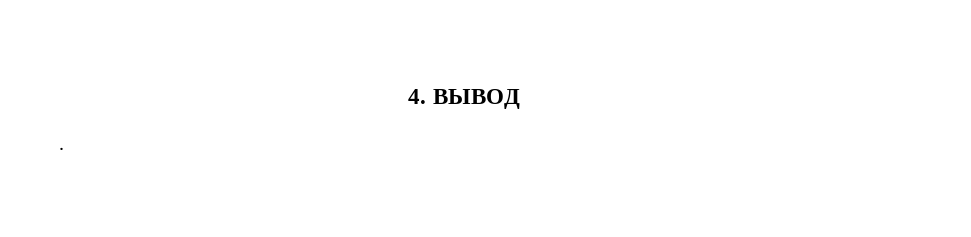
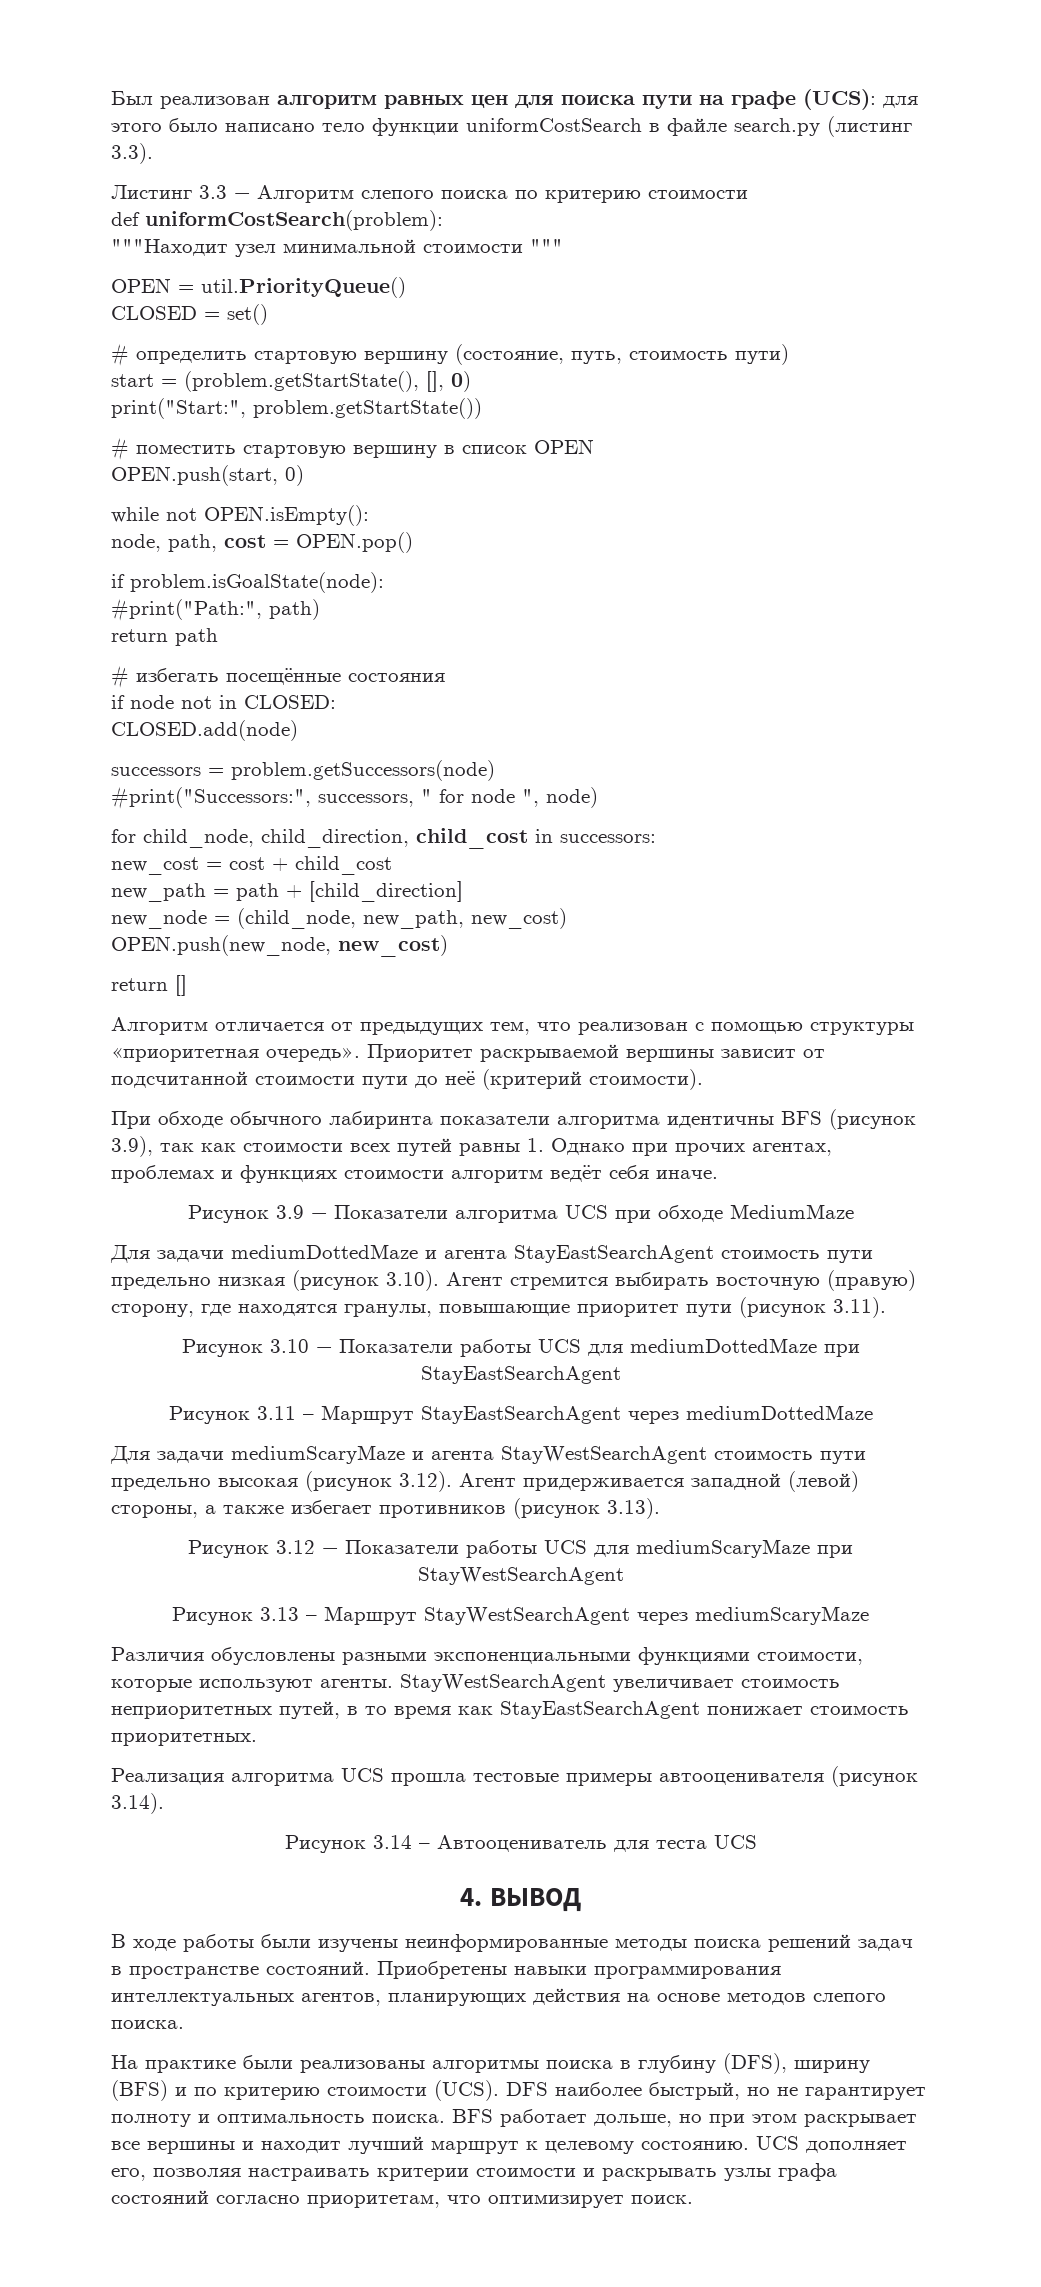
[408,89,520,109] [59,147,64,150] 4. ВЫВОД // . -> [111,89,918,110] [111,116,912,137] [111,143,153,164] [111,185,748,203] [111,210,443,231] [111,239,563,257] [111,277,406,298] [111,304,268,325] [111,343,789,366] [111,371,471,392] [111,398,482,419] [111,437,594,460] [111,465,304,486] [111,505,369,526] [111,532,413,553] [111,572,384,593] [111,598,320,621] [111,628,218,646] [111,665,445,688] [111,695,336,709] [111,720,298,741] [111,760,495,781] [111,786,598,809] [111,828,656,849] [111,856,392,875] [111,881,463,902] [111,908,567,929] [111,935,448,957] [111,975,187,996] [111,1017,914,1035] [111,1044,825,1062] [111,1069,703,1090] [111,1109,916,1130] [111,1136,832,1157] [111,1165,718,1183] [187,1204,854,1223] [110,1244,873,1263] [111,1270,916,1291] [111,1297,886,1318] [181,1338,860,1357] [420,1366,621,1384] [168,1405,873,1424] [110,1445,866,1464] [111,1471,859,1492] [111,1498,660,1519] [188,1539,853,1558] [417,1567,624,1585] [172,1606,869,1625] [111,1647,863,1665] [111,1674,840,1692] [111,1701,909,1719] [111,1733,257,1746] [111,1766,918,1787] [111,1793,164,1814] [284,1835,757,1853] [460,1888,581,1912] [111,1934,913,1952] [111,1961,781,1979] [111,1988,886,2006] [111,2020,184,2029] [111,2053,870,2074] [111,2080,926,2101] [111,2109,917,2127] [111,2136,907,2154] [111,2163,837,2181] [111,2190,693,2208] Был реализован алгоритм равных цен для поиска пути на графе (UCS): для этого было написано тело функции uniformCostSearch в файле search.py (листинг 3.3). // Листинг 3.3 − Алгоритм слепого поиска по критерию стоимости // def uniformCostSearch(problem): // """Находит узел минимальной стоимости """ // OPEN = util.PriorityQueue() // CLOSED = set() // # определить стартовую вершину (состояние, путь, стоимость пути) // start = (problem.getStartState(), [], 0) // print("Start:", problem.getStartState()) // # поместить стартовую вершину в список OPEN // OPEN.push(start, 0) // while not OPEN.isEmpty(): // node, path, cost = OPEN.pop() // if problem.isGoalState(node): // #print("Path:", path) // return path // # избегать посещённые состояния // if node not in CLOSED: // CLOSED.add(node) // successors = problem.getSuccessors(node) // #print("Successors:", successors, " for node ", node) // for child_node, child_direction, child_cost in successors: // new_cost = cost + child_cost // new_path = path + [child_direction] // new_node = (child_node, new_path, new_cost) // OPEN.push(new_node, new_cost) // return [] // Алгоритм отличается от предыдущих тем, что реализован с помощью структуры «приоритетная очередь». Приоритет раскрываемой вершины зависит от подсчитанной стоимости пути до неё (критерий стоимости). // При обходе обычного лабиринта показатели алгоритма идентичны BFS (рисунок 3.9), так как стоимости всех путей равны 1. Однако при прочих агентах, проблемах и функциях стоимости алгоритм ведёт себя иначе. // Рисунок 3.9 − Показатели алгоритма UCS при обходе MediumMaze // Для задачи mediumDottedMaze и агента StayEastSearchAgent стоимость пути предельно низкая (рисунок 3.10). Агент стремится выбирать восточную (правую) сторону, где находятся гранулы, повышающие приоритет пути (рисунок 3.11). // Рисунок 3.10 − Показатели работы UCS для mediumDottedMaze при StayEastSearchAgent // Рисунок 3.11 – Маршрут StayEastSearchAgent через mediumDottedMaze // Для задачи mediumScaryMaze и агента StayWestSearchAgent стоимость пути предельно высокая (рисунок 3.12). Агент придерживается западной (левой) стороны, а также избегает противников (рисунок 3.13). // Рисунок 3.12 − Показатели работы UCS для mediumScaryMaze при StayWestSearchAgent // Рисунок 3.13 – Маршрут StayWestSearchAgent через mediumScaryMaze // Различия обусловлены разными экспоненциальными функциями стоимости, которые используют агенты. StayWestSearchAgent увеличивает стоимость неприоритетных путей, в то время как StayEastSearchAgent понижает стоимость приоритетных. // Реализация алгоритма UCS прошла тестовые примеры автооценивателя (рисунок 3.14). // Рисунок 3.14 – Автооцениватель для теста UCS // 4. ВЫВОД // В ходе работы были изучены неинформированные методы поиска решений задач в пространстве состояний. Приобретены навыки программирования интеллектуальных агентов, планирующих действия на основе методов слепого поиска. // На практике были реализованы алгоритмы поиска в глубину (DFS), ширину (BFS) и по критерию стоимости (UCS). DFS наиболее быстрый, но не гарантирует полноту и оптимальность поиска. BFS работает дольше, но при этом раскрывает все вершины и находит лучший маршрут к целевому состоянию. UCS дополняет его, позволяя настраивать критерии стоимости и раскрывать узлы графа состояний согласно приоритетам, что оптимизирует поиск.

